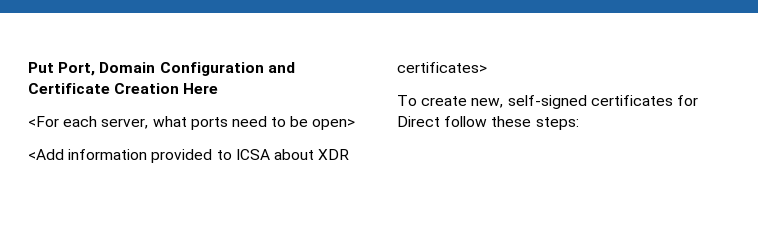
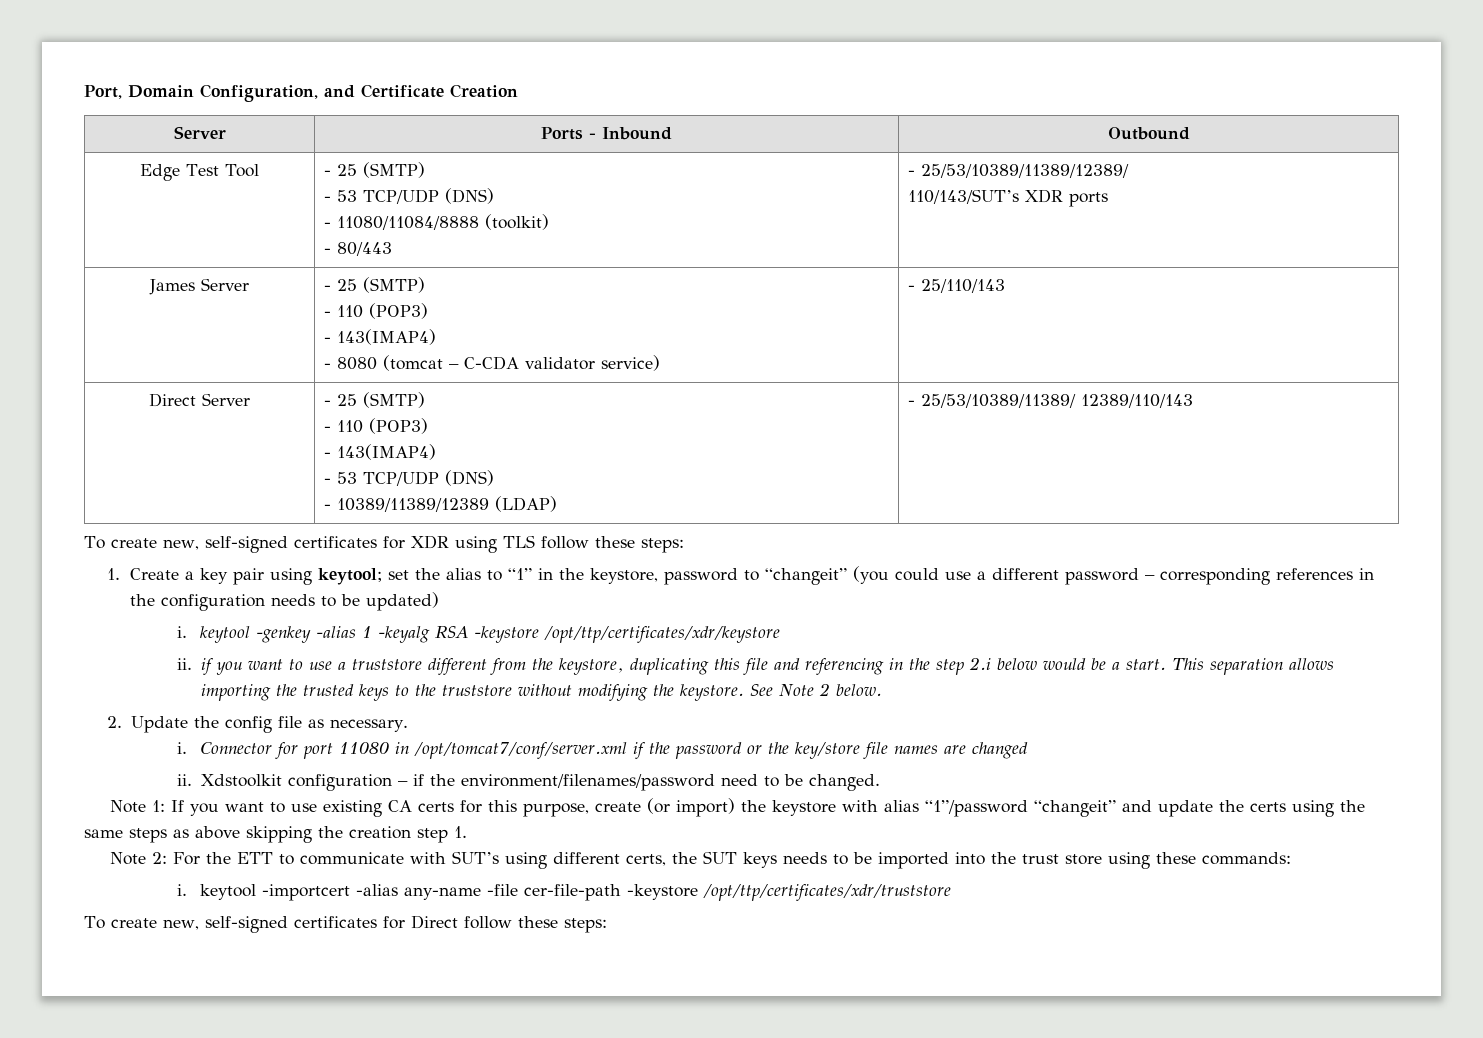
[28,62,54,73] Put -> (84, 92) none
[159,62,264,76] Configuration -> [200,84,318,102] Configuration,
[183,83,219,94] [28,116,356,130] [28,149,350,163] [397,62,487,73] Here // <For each server, what ports need to be open> // <Add information provided to ICSA about XDR certificates> -> [173,126,226,139] [541,127,672,140] [1107,127,1190,140] [139,164,260,181] [324,162,426,178] [324,188,495,204] [324,214,550,230] [324,242,393,256] [908,164,1130,178] [908,189,1109,207] [149,278,249,295] [324,277,426,293] [324,303,429,319] [324,329,437,345] [324,355,661,371] [908,279,1006,293] [149,393,250,407] [324,392,426,408] [324,418,429,434] [324,444,437,460] [324,470,495,486] [324,496,558,512] [908,394,1194,408] [84,535,684,553] [107,566,1375,585] [130,592,440,611] [176,626,781,643] [176,657,1334,675] [200,683,882,701] [107,716,408,733] [176,742,1029,759] [176,774,880,791] [110,798,1366,817] [84,826,467,843] [110,851,1292,869] [176,884,952,901] // Server | Ports - Inbound | Outbound // Edge Test Tool | - 25 (SMTP) // - 53 TCP/UDP (DNS) // - 11080/11084/8888 (toolkit) // - 80/443 | - 25/53/10389/11389/12389/ // 110/143/SUT’s XDR ports // James Server | - 25 (SMTP) // - 110 (POP3) // - 143(IMAP4) // - 8080 (tomcat – C-CDA validator service) | - 25/110/143 // Direct Server | - 25 (SMTP) // - 110 (POP3) // - 143(IMAP4) // - 53 TCP/UDP (DNS) // - 10389/11389/12389 (LDAP) | - 25/53/10389/11389/ 12389/110/143 // To create new, self-signed certificates for XDR using TLS follow these steps: // 1. Create a key pair using keytool; set the alias to “1” in the keystore, password to “changeit” (you could use a different password – corresponding references in the configuration needs to be updated) // i. keytool -genkey -alias 1 -keyalg RSA -keystore /opt/ttp/certificates/xdr/keystore // ii. if you want to use a truststore different from the keystore, duplicating this file and referencing in the step 2.i below would be a start. This separation allows importing the trusted keys to the truststore without modifying the keystore. See Note 2 below. // 2. Update the config file as necessary. // i. Connector for port 11080 in /opt/tomcat7/conf/server.xml if the password or the key/store file names are changed // ii. Xdstoolkit configuration – if the environment/filenames/password need to be changed. // Note 1: If you want to use existing CA certs for this purpose, create (or import) the keystore with alias “1”/password “changeit” and update the certs using the same steps as above skipping the creation step 1. // Note 2: For the ETT to communicate with SUT’s using different certs, the SUT keys needs to be imported into the trust store using these commands: // i. keytool -importcert -alias any-name -file cer-file-path -keystore /opt/ttp/certificates/xdr/truststore

